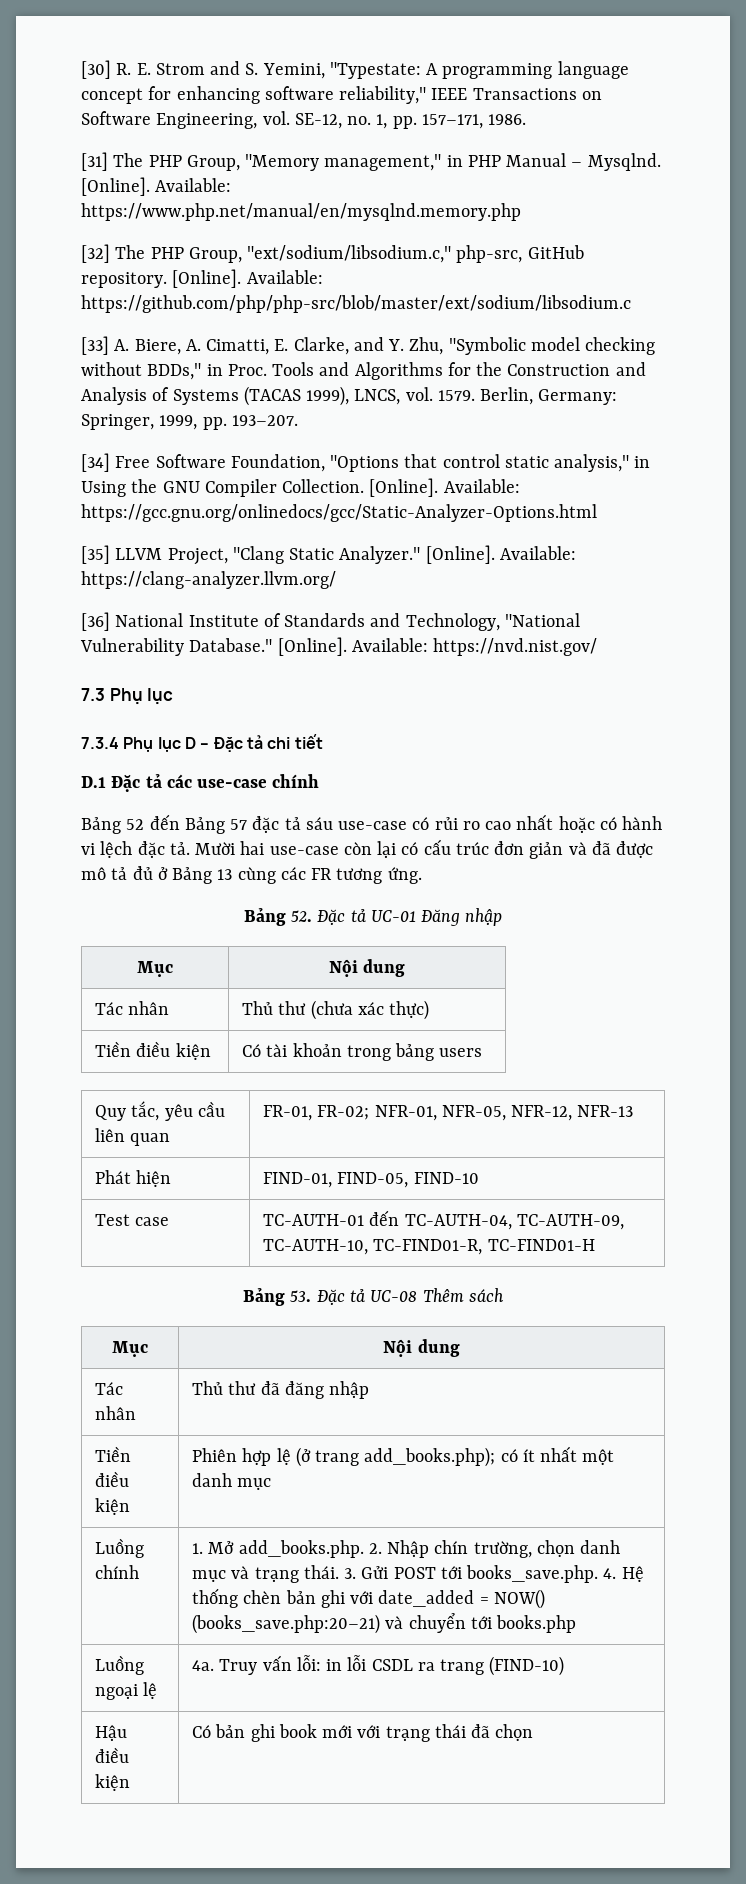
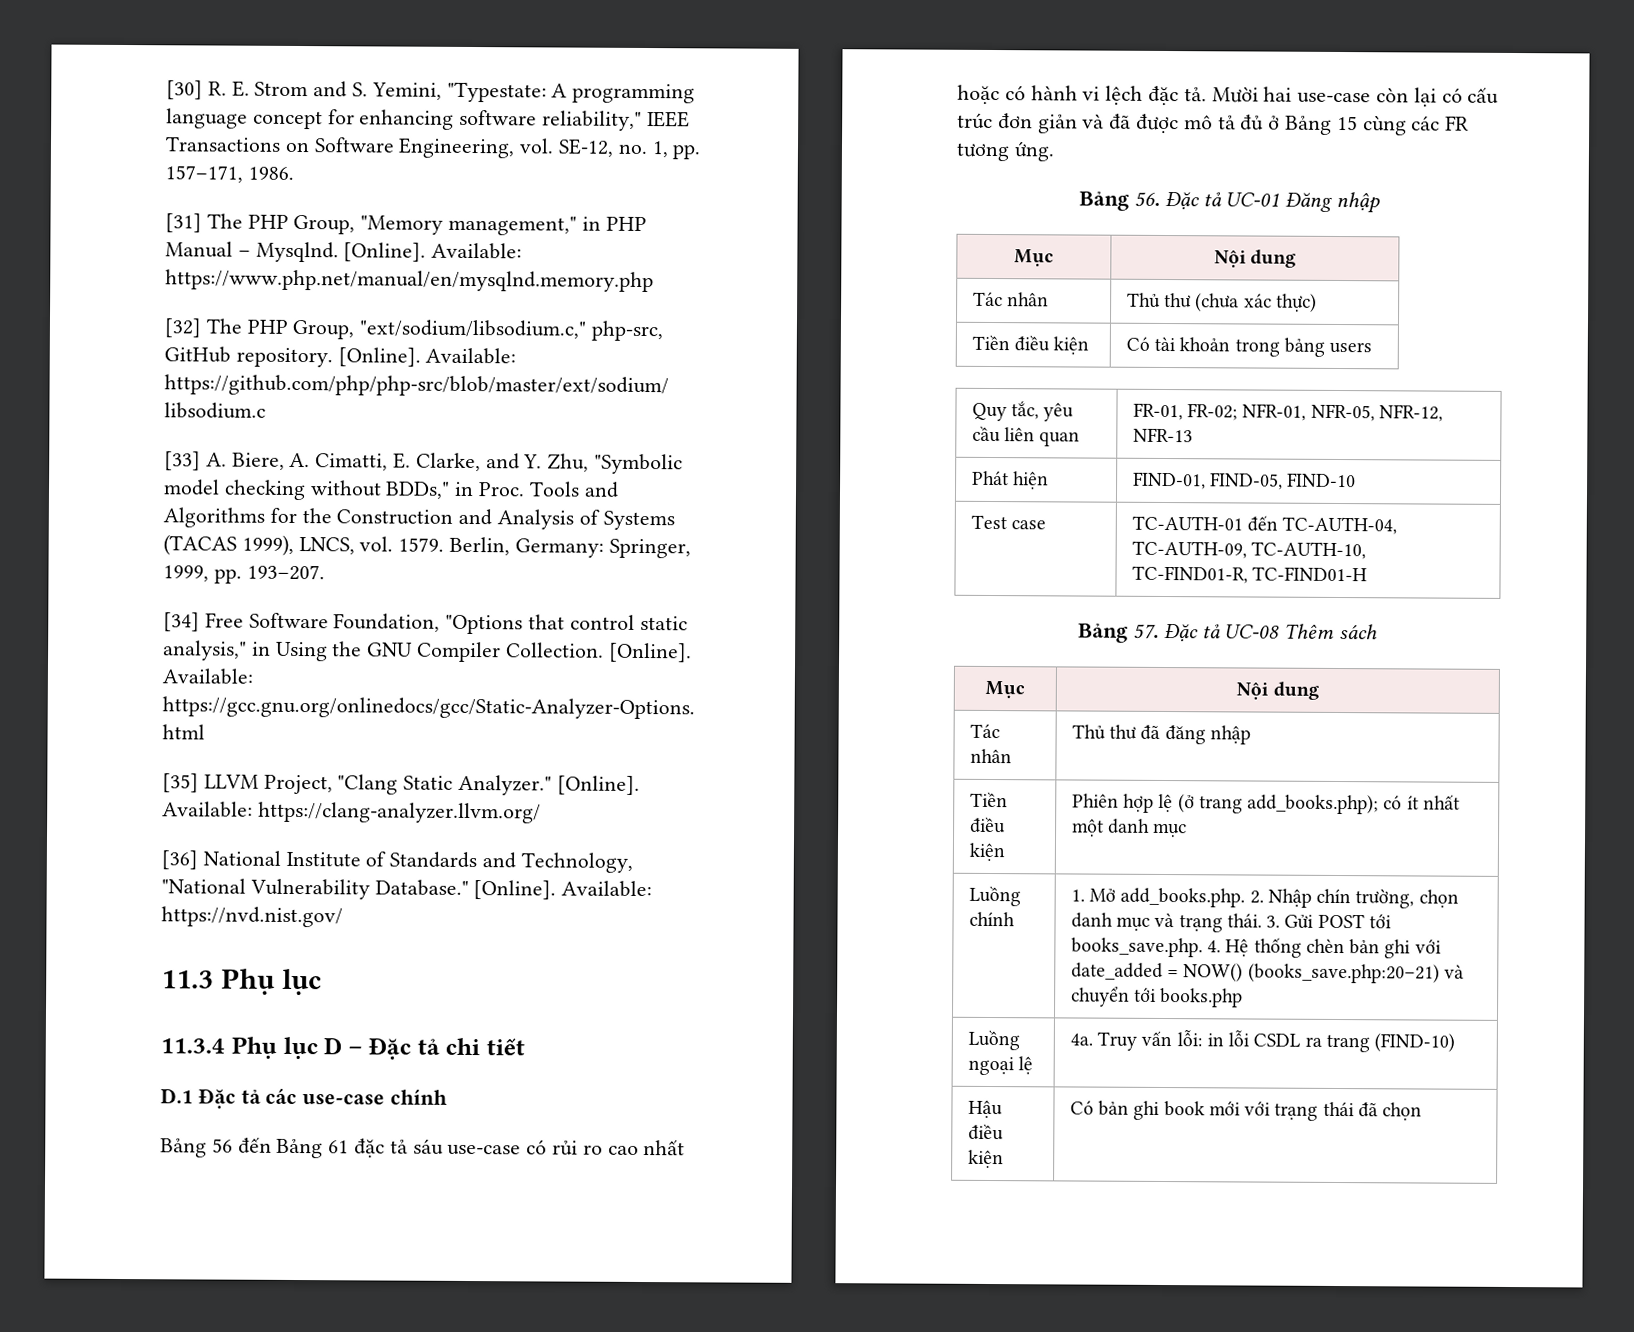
[81,688,105,701] 7.3 -> [161,970,214,989] 11.3
[81,737,119,749] 7.3.4 -> [160,1038,225,1054] 11.3.4
[126,819,145,830] 52 -> [211,1138,233,1153] 56
[230,819,248,830] 57 -> [328,1140,350,1154] 61
[217,869,233,880] 13 -> [1336,115,1358,131] 15
[290,910,312,922] 52. -> [1133,191,1160,207] 56.
[290,1290,312,1302] 53. -> [1132,623,1159,639] 57.

